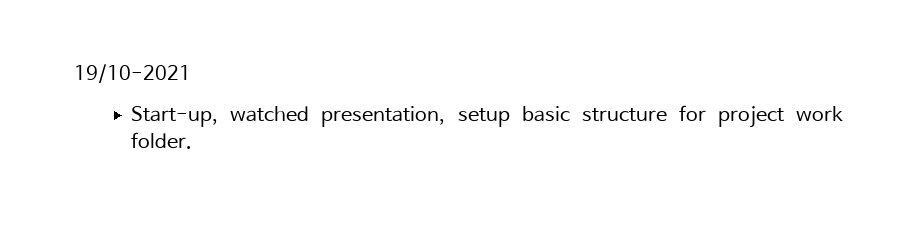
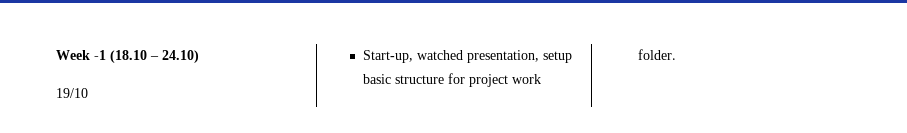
[74,64,191,83] 19/10-2021 -> [56,50,199,63] [56,88,88,98] Week -1 (18.10 – 24.10) // 19/10

